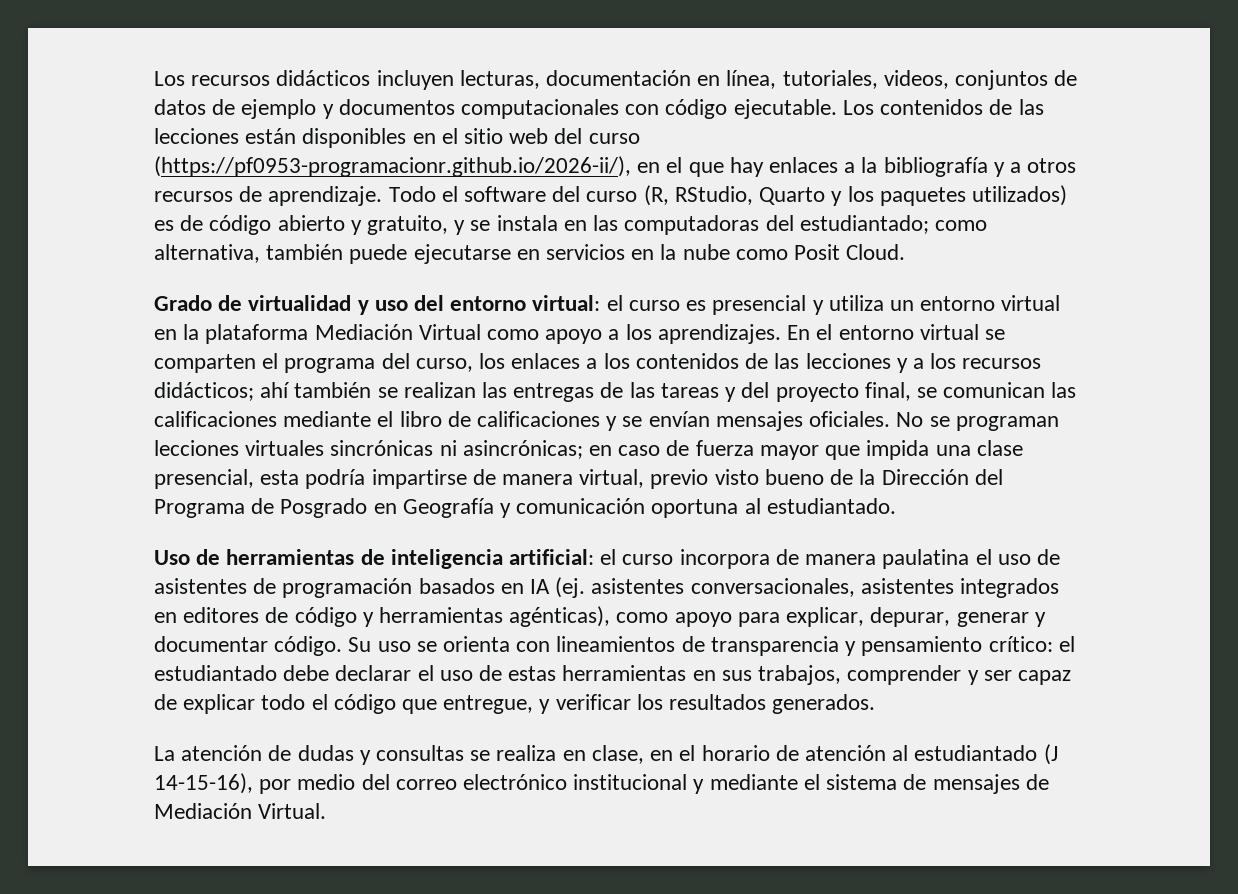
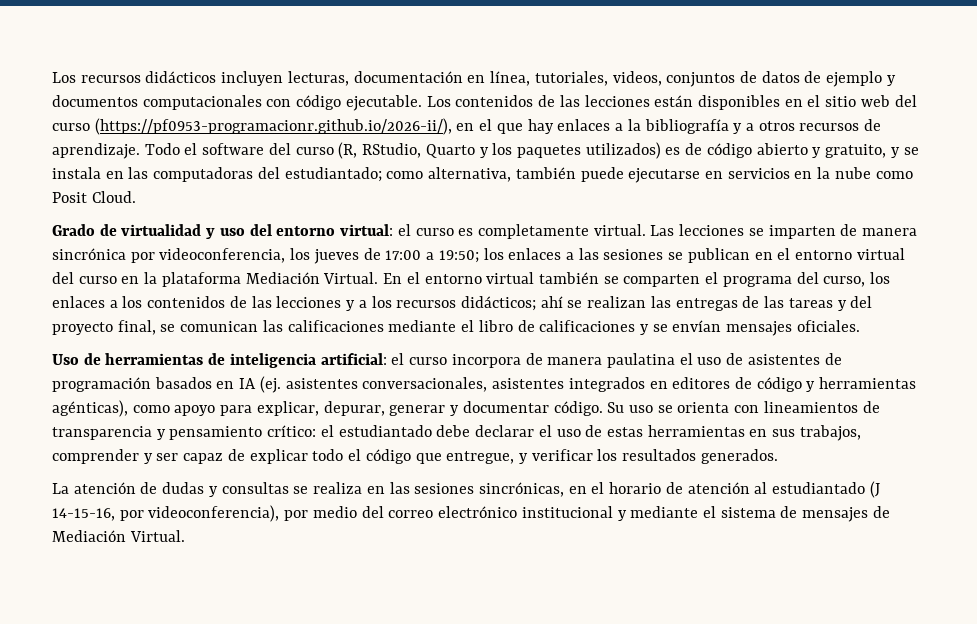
[712,295,1061,315] [154,324,781,344] presencial y utiliza un entorno virtual en la plataforma Mediación Virtual como apoyo a los aprendizajes. -> [477,224,918,239] [52,248,905,264] [52,272,379,287] completamente virtual. Las lecciones se imparten de manera sincrónica por videoconferencia, los jueves de 17:00 a 19:50; los enlaces a las sesiones se publican en el entorno virtual del curso en la plataforma Mediación Virtual.
(979, 332) none -> [538,272,599,284] también
[294,382,372,398] también -> (563, 302) none
[896,412,1059,431] [154,440,1023,460] [154,469,1003,489] [154,498,896,518] No se programan lecciones virtuales sincrónicas ni asincrónicas; en caso de fuerza mayor que impida una clase presencial, esta podría impartirse de manera virtual, previo visto bueno de la Dirección del Programa de Posgrado en Geografía y comunicación oportuna al estudiantado. -> (860, 326) none
[591,745,644,764] clase, -> [389,482,564,497] las sesiones sincrónicas,
[154,773,253,794] 14-15-16), -> [52,505,280,522] 14-15-16, por videoconferencia),

